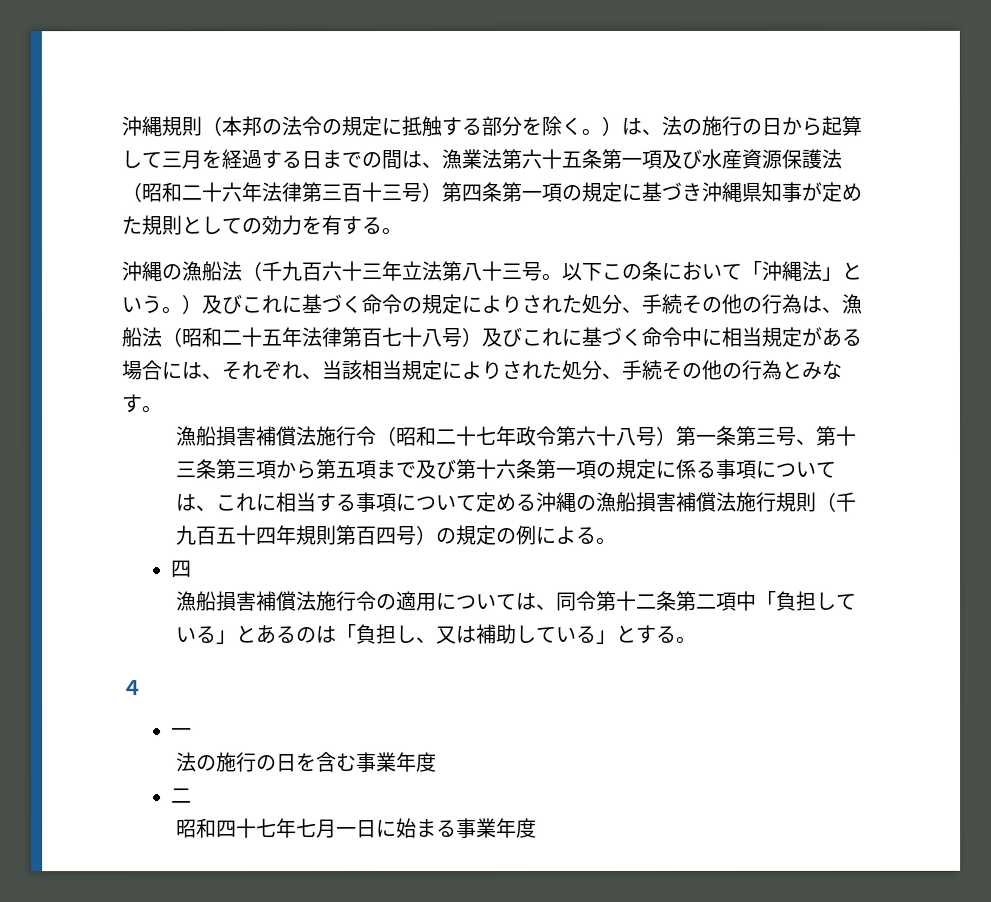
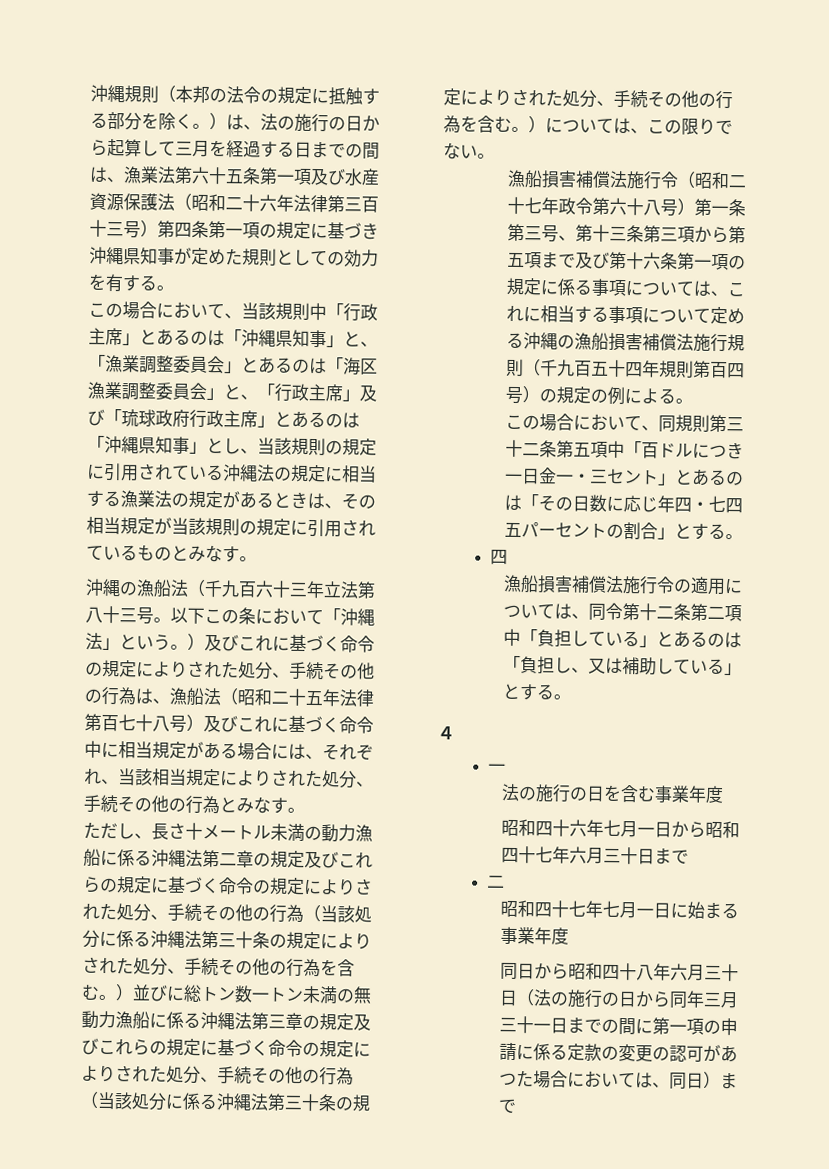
(402, 231) none -> [88,301,378,322] [88,327,378,348] [88,354,378,376] [87,381,377,402] [87,408,360,429] [87,435,377,457] [87,462,377,483] [86,490,376,510] [86,516,376,538] [86,544,257,563] // この場合において、当該規則中「行政主席」とあるのは「沖縄県知事」と、「漁業調整委員会」とあるのは「海区漁業調整委員会」と、「行政主席」及び「琉球政府行政主席」とあるのは「沖縄県知事」とし、当該規則の規定に引用されている沖縄法の規定に相当する漁業法の規定があるときは、その相当規定が当該規則の規定に引用されているものとみなす。
(162, 409) none -> [83,821,373,843] [83,848,373,869] [82,876,373,896] [82,902,372,923] [82,929,372,950] [82,956,355,978] [81,984,372,1005] [81,1010,371,1031] [81,1037,371,1058] [81,1065,354,1086] [80,1091,371,1112] [443,88,733,110] [443,115,733,135] [443,142,495,160] // ただし、長さ十メートル未満の動力漁船に係る沖縄法第二章の規定及びこれらの規定に基づく命令の規定によりされた処分、手続その他の行為（当該処分に係る沖縄法第三十条の規定によりされた処分、手続その他の行為を含む。）並びに総トン数一トン未満の無動力漁船に係る沖縄法第三章の規定及びこれらの規定に基づく命令の規定によりされた処分、手続その他の行為（当該処分に係る沖縄法第三十条の規定によりされた処分、手続その他の行為を含む。）については、この限りでない。
(618, 540) none -> [505,413,745,433] [505,439,745,460] [505,467,745,486] [504,494,744,514] [504,522,744,540] // この場合において、同規則第三十二条第五項中「百ドルにつき一日金一・三セント」とあるのは「その日数に応じ年四・七四五パーセントの割合」とする。
(438, 762) none -> [501,819,741,839] [501,846,690,865] // 昭和四十六年七月一日から昭和四十七年六月三十日まで
(538, 827) none -> [500,962,740,982] [499,989,740,1009] [499,1016,739,1036] [499,1042,739,1063] [499,1070,739,1090] [498,1098,517,1114] // 同日から昭和四十八年六月三十日（法の施行の日から同年三月三十一日までの間に第一項の申請に係る定款の変更の認可があつた場合においては、同日）まで

